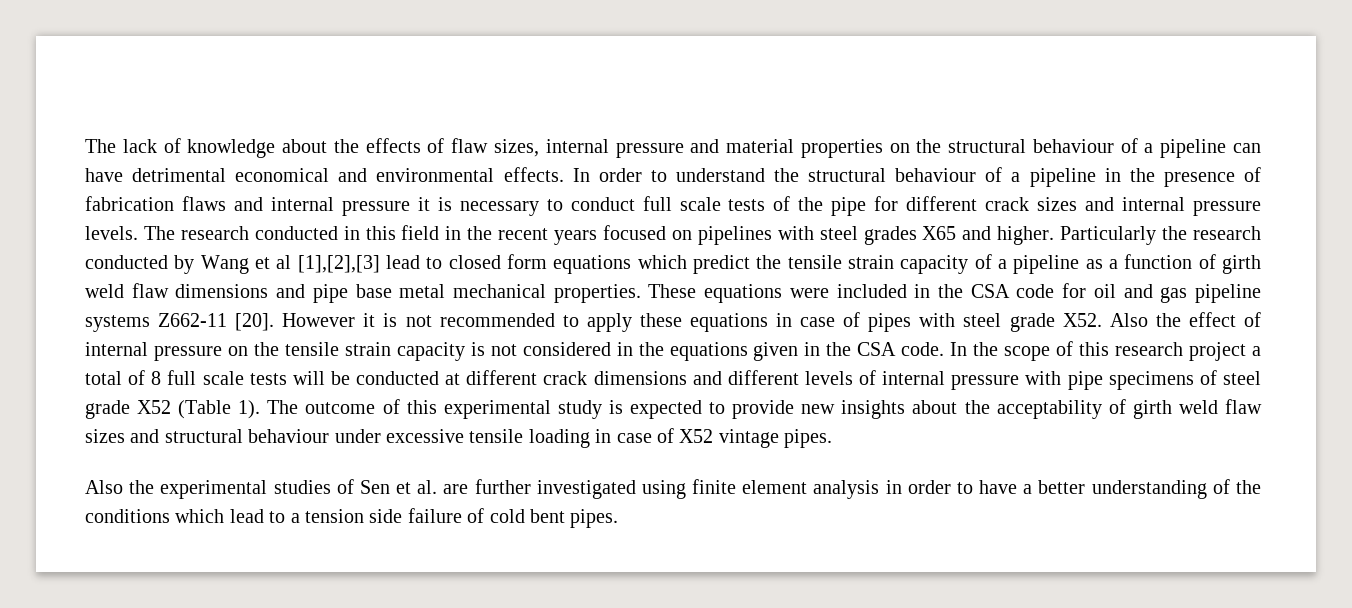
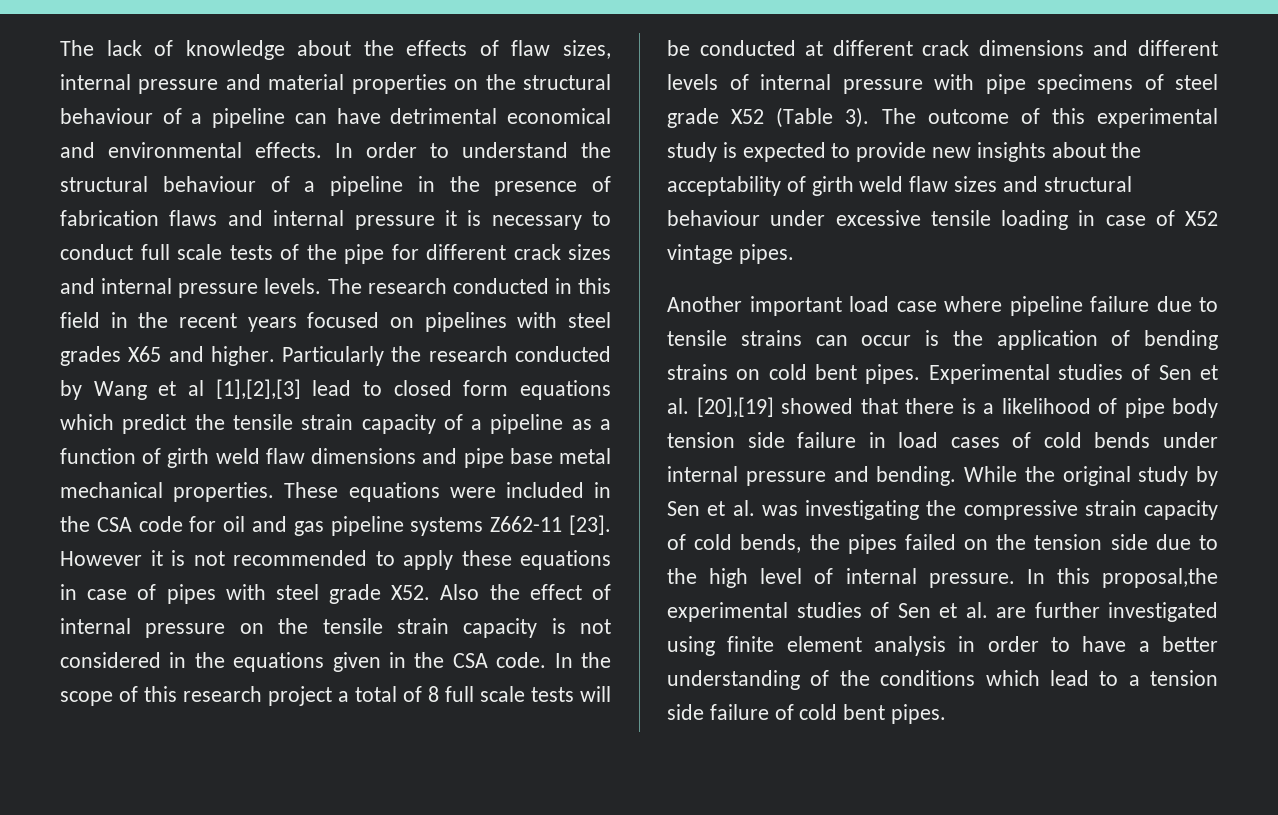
[235,313,275,331] [20]. -> [569,515,611,535] [23].
[238,400,261,419] 1). -> [845,107,870,128] 3).
[85,480,155,494] Also the -> [667,296,1218,316] [667,330,1218,350] [667,364,1218,384] [667,397,1218,418] [667,432,1218,448] [667,466,1218,486] [667,500,1218,520] [667,534,1218,554] [667,568,1218,588] Another important load case where pipeline failure due to tensile strains can occur is the application of bending strains on cold bent pipes. Experimental studies of Sen et al. [20],[19] showed that there is a likelihood of pipe body tension side failure in load cases of cold bends under internal pressure and bending. While the original study by Sen et al. was investigating the compressive strain capacity of cold bends, the pipes failed on the tension side due to the high level of internal pressure. In this proposal,the

